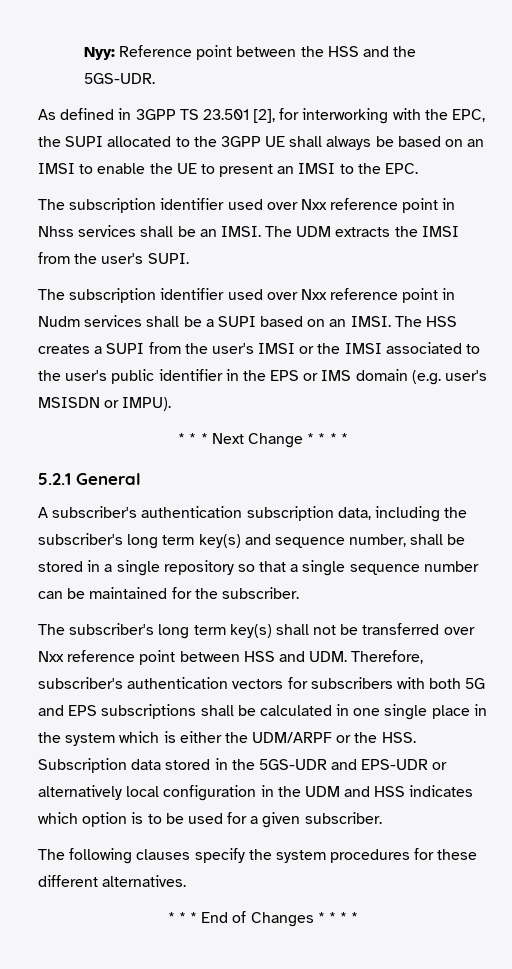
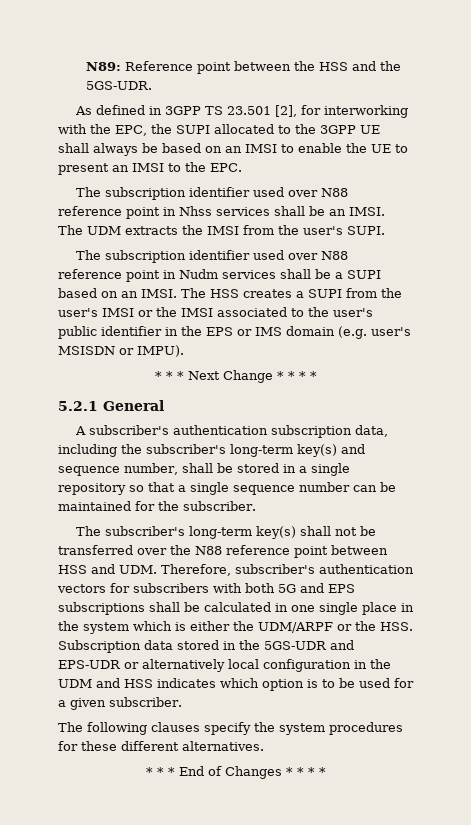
[83,47,115,60] Nyy: -> [86,62,122,71] N89:
[300,199,327,210] Nxx -> [320,188,348,197] N88
[300,289,327,300] Nxx -> [320,251,348,260] N88
[127,534,195,549] long term -> [230,444,293,457] long-term
[158,624,226,639] long term -> [188,526,252,539] long-term
[38,651,64,662] Nxx -> [170,545,222,555] the N88

